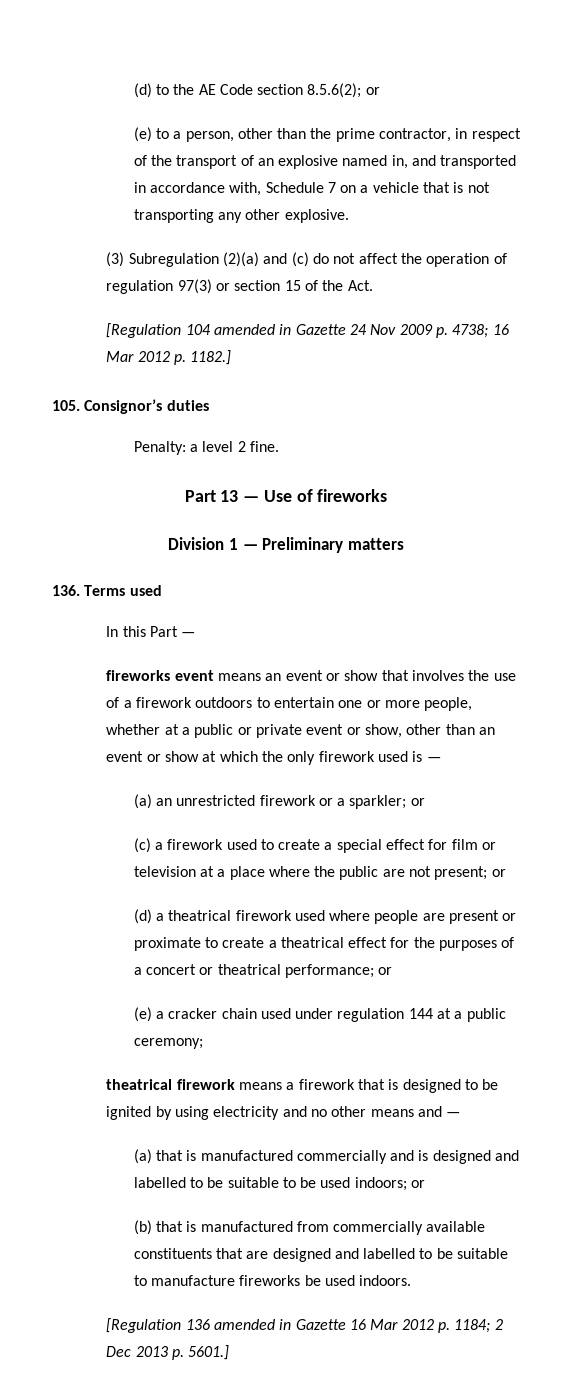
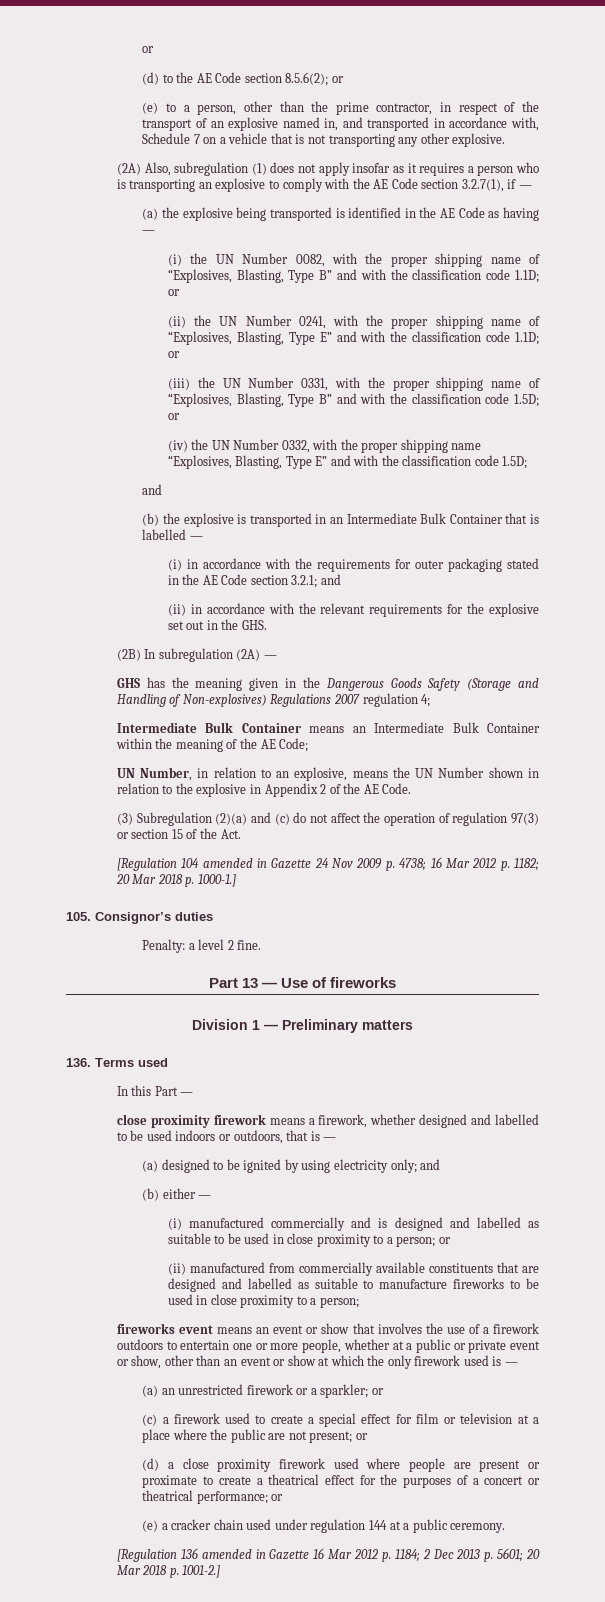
(133, 90) none -> [142,46,155,53] or //
(349, 216) none -> [116,162,540,176] [116,178,532,192] [142,207,540,221] [142,230,156,234] [167,253,540,267] [167,269,539,283] [167,289,180,296] [167,315,541,329] [167,331,539,345] [167,351,180,358] [167,377,540,391] [167,393,540,407] [167,413,180,420] [167,439,482,453] [167,455,528,469] [142,484,163,495] [142,513,539,527] [142,529,203,540] [167,558,539,572] [167,574,341,588] [167,603,539,617] [167,619,267,630] [116,648,277,662] [116,677,539,691] [116,693,431,707] [116,722,541,733] [115,738,309,752] [116,767,539,781] [116,783,412,797] // (2A) Also, subregulation (1) does not apply insofar as it requires a person who is transporting an explosive to comply with the AE Code section 3.2.7(1), if — // (a) the explosive being transported is identified in the AE Code as having — // (i) the UN Number 0082, with the proper shipping name of “Explosives, Blasting, Type B” and with the classification code 1.1D; or // (ii) the UN Number 0241, with the proper shipping name of “Explosives, Blasting, Type E” and with the classification code 1.1D; or // (iii) the UN Number 0331, with the proper shipping name of “Explosives, Blasting, Type B” and with the classification code 1.5D; or // (iv) the UN Number 0332, with the proper shipping name “Explosives, Blasting, Type E” and with the classification code 1.5D; // and // (b) the explosive is transported in an Intermediate Bulk Container that is labelled — // (i) in accordance with the requirements for outer packaging stated in the AE Code section 3.2.1; and // (ii) in accordance with the relevant requirements for the explosive set out in the GHS. // (2B) In subregulation (2A) — // GHS has the meaning given in the Dangerous Goods Safety (Storage and Handling of Non-explosives) Regulations 2007 regulation 4; // Intermediate Bulk Container means an Intermediate Bulk Container within the meaning of the AE Code; // UN Number, in relation to an explosive, means the UN Number shown in relation to the explosive in Appendix 2 of the AE Code.
[190,350,232,365] 1182.] -> [514,858,539,871] [115,874,236,887] 1182; 20 Mar 2018 p. 1000-1.]
(196, 634) none -> [116,1114,539,1128] [116,1130,337,1144] [142,1159,441,1173] [142,1188,212,1201] [167,1217,539,1231] [167,1233,451,1247] [167,1262,539,1276] [167,1278,540,1292] [167,1294,359,1308] // close proximity firework means a firework, whether designed and labelled to be used indoors or outdoors, that is — // (a) designed to be ignited by using electricity only; and // (b) either — // (i) manufactured commercially and is designed and labelled as suitable to be used in close proximity to a person; or // (ii) manufactured from commercially available constituents that are designed and labelled as suitable to manufacture fireworks to be used in close proximity to a person;
[168,910,232,921] theatrical -> [182,1458,272,1472] close proximity
[133,1038,203,1049] [106,1079,499,1093] [106,1106,461,1120] [133,1149,520,1164] [133,1177,426,1191] [133,1220,486,1235] [133,1248,509,1262] [133,1275,412,1286] ceremony; // theatrical firework means a firework that is designed to be ignited by using electricity and no other means and — // (a) that is manufactured commercially and is designed and labelled to be suitable to be used indoors; or // (b) that is manufactured from commercially available constituents that are designed and labelled to be suitable to manufacture fireworks be used indoors. -> [450,1523,506,1533] ceremony.
[188,1345,230,1360] 5601.] -> [497,1548,541,1562] [116,1565,221,1578] 5601; 20 Mar 2018 p. 1001-2.]

